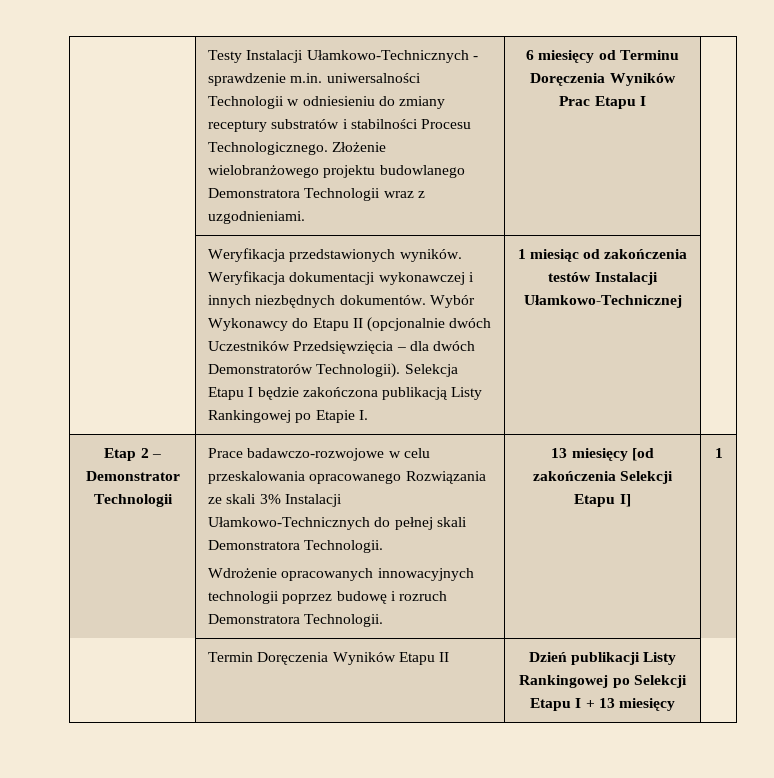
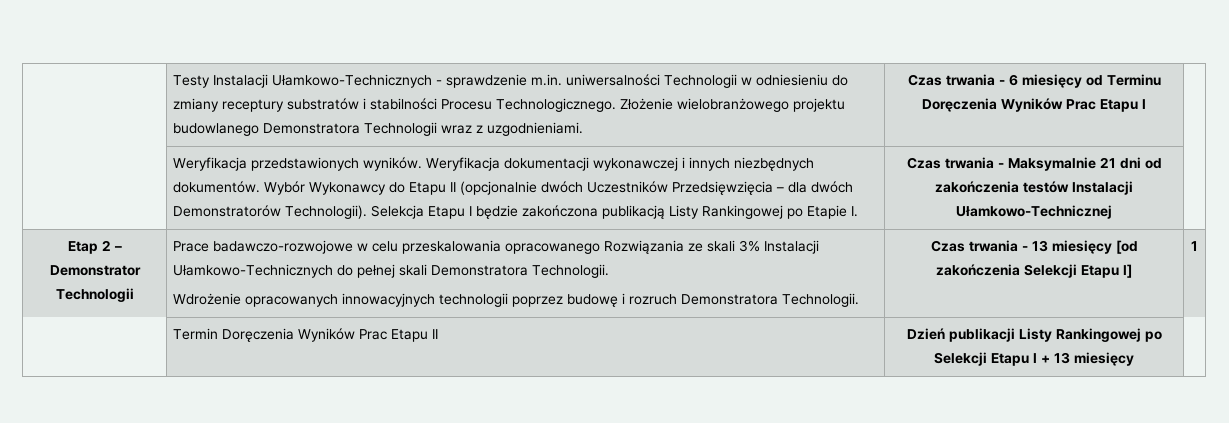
(306, 217) none -> [907,74,1005,86] Czas trwania -
[517,249,579,262] 1 miesiąc -> [906,157,1141,171] Czas trwania - Maksymalnie 21 dni
(384, 620) none -> [930,240,1028,252] Czas trwania -
(396, 658) none -> [359,329,388,340] Prac

